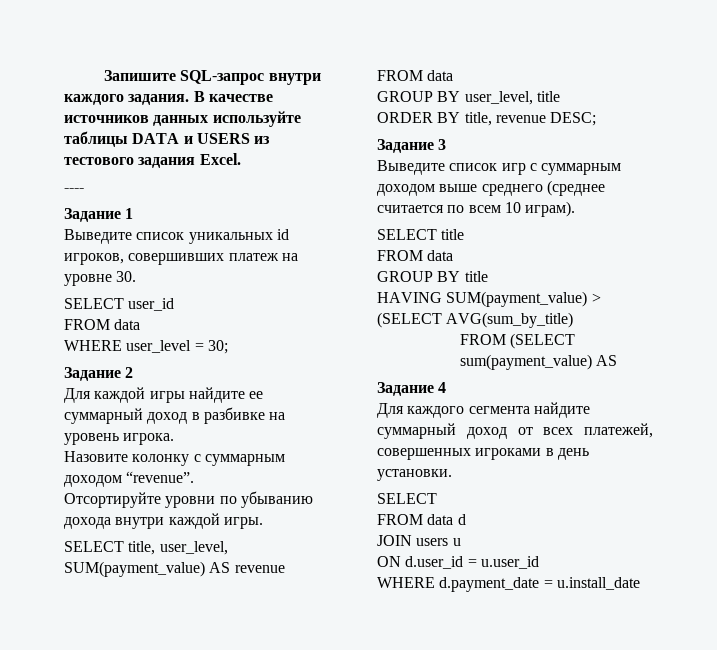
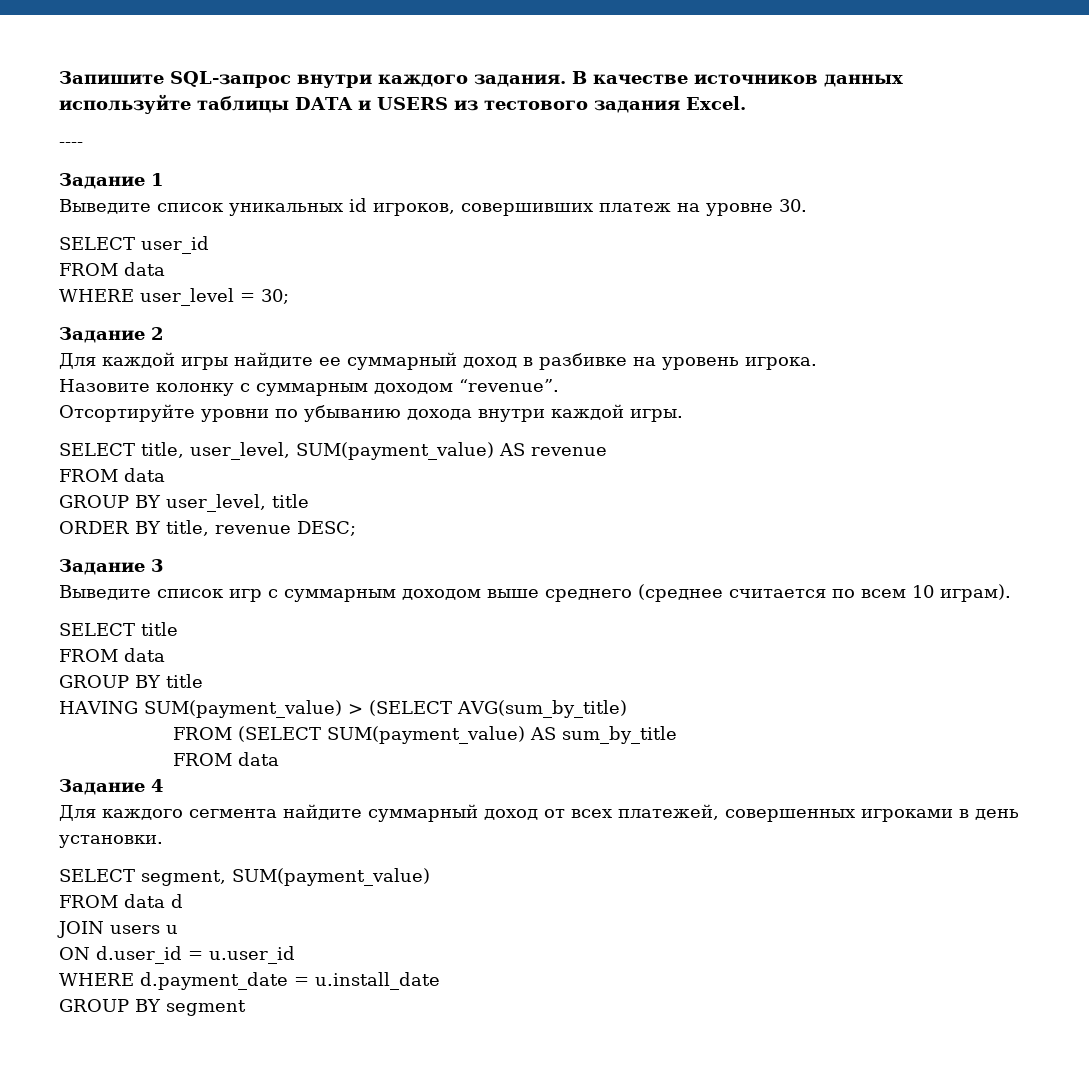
[459,354,618,370] sum(payment_value) AS -> [326,726,677,744] [172,752,279,766] SUM(payment_value) AS sum_by_title // FROM data
(437, 498) none -> [141,868,430,886] segment, SUM(payment_value)
(640, 583) none -> [59,999,246,1016] // GROUP BY segment

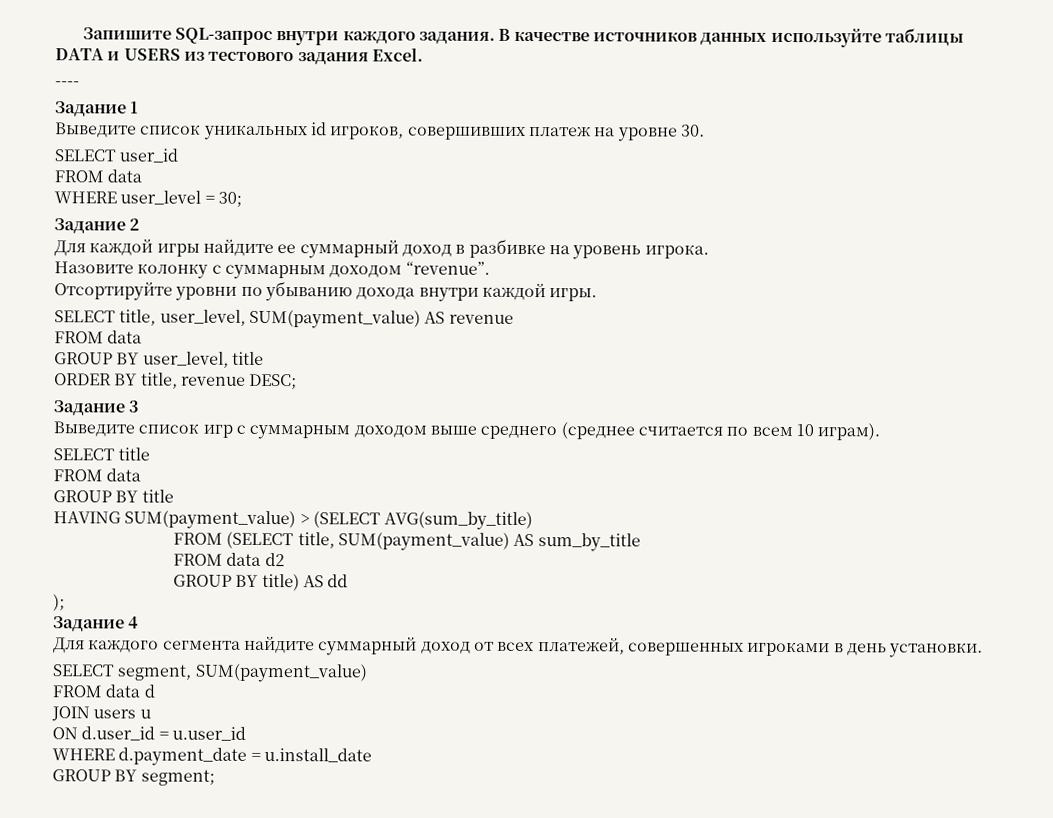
(321, 734) none -> [297,532,335,549] title,
(279, 759) none -> [264,552,285,567] [173,573,349,592] [53,594,65,612] d2 // GROUP BY title) AS dd // );
[166,1000,246,1016] segment -> [140,769,215,786] segment;

